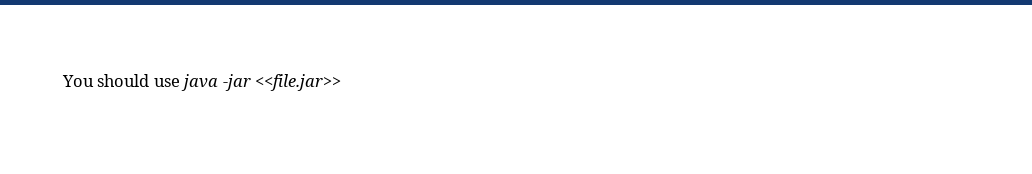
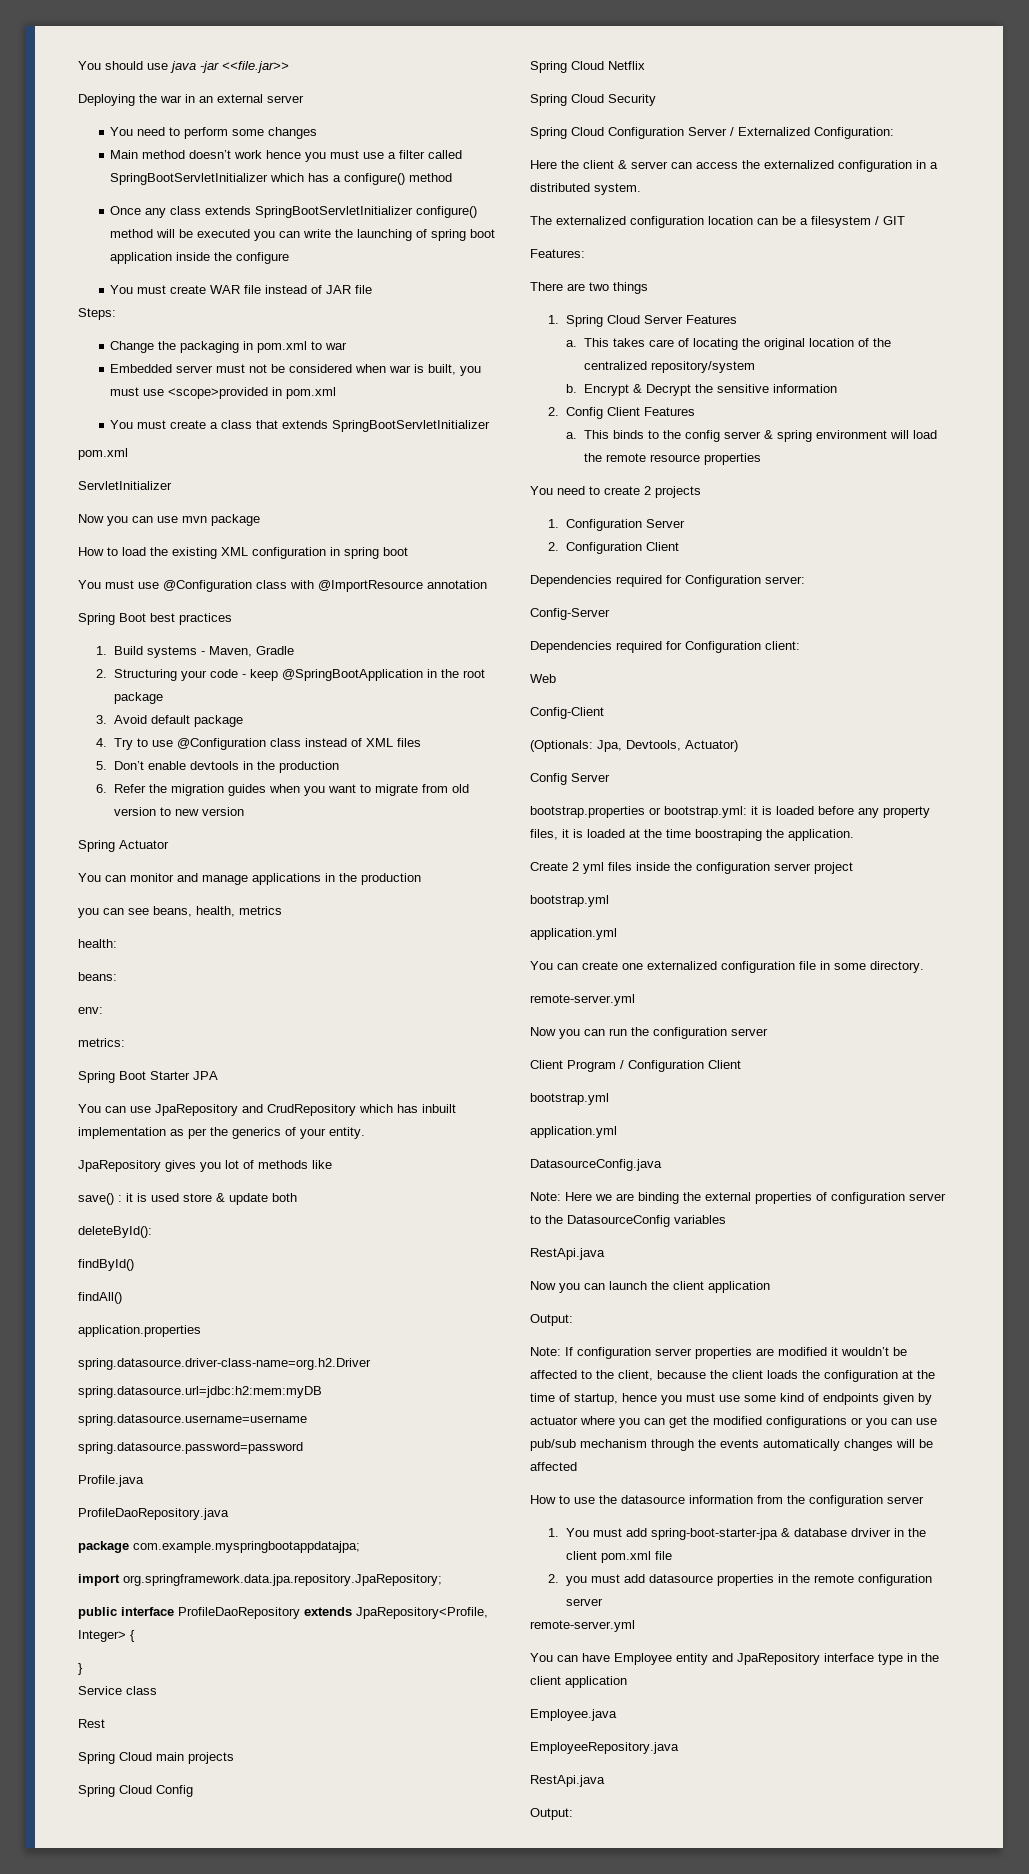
(342, 82) none -> [78,94,304,106] [110,127,318,139] [110,150,463,162] [110,173,453,185] [110,206,478,218] [110,229,496,241] [110,252,290,264] [110,285,373,294] [78,308,116,320] [110,341,348,353] [110,364,482,376] [110,387,337,399] [110,420,491,432] [78,448,128,460] [78,481,172,490] [78,514,260,526] [78,547,408,559] [78,580,487,592] [78,613,232,625] [96,646,295,658] [96,669,486,681] [114,692,164,704] [96,715,244,727] [96,738,422,750] [96,761,340,773] [96,784,470,796] [114,807,245,816] [78,840,169,852] [78,873,421,885] [78,906,282,918] [78,939,117,948] [78,972,117,981] [78,1007,103,1014] [78,1038,125,1047] [78,1071,218,1083] [78,1104,456,1116] [78,1127,365,1139] [78,1160,332,1172] [78,1193,297,1205] [78,1226,152,1238] [78,1259,134,1271] [78,1292,122,1304] [78,1325,201,1337] [78,1358,371,1370] [78,1386,322,1398] [78,1414,307,1426] [78,1442,303,1454] [78,1475,144,1487] [78,1508,229,1520] [78,1541,360,1553] [78,1574,442,1586] [78,1607,488,1619] [78,1630,135,1642] [78,1663,83,1675] [78,1686,157,1695] [78,1719,105,1728] [78,1752,234,1764] [78,1785,193,1797] [530,61,645,73] [530,94,656,106] [530,127,894,139] [530,160,938,172] [530,183,641,195] [530,216,905,228] [530,249,585,258] [530,282,648,294] [548,315,738,327] [566,338,892,350] [584,361,756,373] [566,384,838,396] [548,407,696,419] [566,430,938,442] [584,453,762,465] [530,486,701,498] [548,519,686,531] [548,542,680,554] [530,575,805,587] [530,608,610,620] [530,641,800,653] [530,674,556,683] [530,707,604,719] [530,740,738,752] [530,773,610,785] [530,806,930,818] [530,829,854,841] [530,862,853,874] [530,895,609,907] [530,928,617,940] [530,961,924,973] [530,994,635,1006] [530,1027,768,1039] [530,1060,741,1072] [530,1093,609,1105] [530,1126,617,1138] [530,1159,662,1171] [530,1192,946,1204] [530,1215,726,1227] [530,1248,605,1260] [530,1281,770,1293] [530,1314,573,1326] [530,1347,907,1359] [530,1370,935,1382] [530,1393,932,1405] [530,1416,937,1428] [530,1439,933,1451] [530,1462,577,1471] [530,1495,924,1507] [548,1528,927,1540] [566,1551,673,1563] [548,1574,933,1586] [566,1598,604,1606] [530,1620,635,1632] [530,1653,939,1665] [530,1676,627,1688] [530,1709,617,1721] [530,1742,679,1754] [530,1775,605,1787] [530,1808,573,1820] // Deploying the war in an external server // You need to perform some changes // Main method doesn’t work hence you must use a filter called SpringBootServletInitializer which has a configure() method // Once any class extends SpringBootServletInitializer configure() method will be executed you can write the launching of spring boot application inside the configure // You must create WAR file instead of JAR file // Steps: // Change the packaging in pom.xml to war // Embedded server must not be considered when war is built, you must use <scope>provided in pom.xml // You must create a class that extends SpringBootServletInitializer // pom.xml // ServletInitializer // Now you can use mvn package // How to load the existing XML configuration in spring boot // You must use @Configuration class with @ImportResource annotation // Spring Boot best practices // 1. Build systems - Maven, Gradle // 2. Structuring your code - keep @SpringBootApplication in the root package // 3. Avoid default package // 4. Try to use @Configuration class instead of XML files // 5. Don’t enable devtools in the production // 6. Refer the migration guides when you want to migrate from old version to new version // Spring Actuator // You can monitor and manage applications in the production // you can see beans, health, metrics // health: // beans: // env: // metrics: // Spring Boot Starter JPA // You can use JpaRepository and CrudRepository which has inbuilt implementation as per the generics of your entity. // JpaRepository gives you lot of methods like // save() : it is used store & update both // deleteById(): // findById() // findAll() // application.properties // spring.datasource.driver-class-name=org.h2.Driver // spring.datasource.url=jdbc:h2:mem:myDB // spring.datasource.username=username // spring.datasource.password=password // Profile.java // ProfileDaoRepository.java // package com.example.myspringbootappdatajpa; // import org.springframework.data.jpa.repository.JpaRepository; // public interface ProfileDaoRepository extends JpaRepository<Profile, Integer> { // } // Service class // Rest // Spring Cloud main projects // Spring Cloud Config // Spring Cloud Netflix // Spring Cloud Security // Spring Cloud Configuration Server / Externalized Configuration: // Here the client & server can access the externalized configuration in a distributed system. // The externalized configuration location can be a filesystem / GIT // Features: // There are two things // 1. Spring Cloud Server Features // a. This takes care of locating the original location of the centralized repository/system // b. Encrypt & Decrypt the sensitive information // 2. Config Client Features // a. This binds to the config server & spring environment will load the remote resource properties // You need to create 2 projects // 1. Configuration Server // 2. Configuration Client // Dependencies required for Configuration server: // Config-Server // Dependencies required for Configuration client: // Web // Config-Client // (Optionals: Jpa, Devtools, Actuator) // Config Server // bootstrap.properties or bootstrap.yml: it is loaded before any property files, it is loaded at the time boostraping the application. // Create 2 yml files inside the configuration server project // bootstrap.yml // application.yml // You can create one externalized configuration file in some directory. // remote-server.yml // Now you can run the configuration server // Client Program / Configuration Client // bootstrap.yml // application.yml // DatasourceConfig.java // Note: Here we are binding the external properties of configuration server to the DatasourceConfig variables // RestApi.java // Now you can launch the client application // Output: // Note: If configuration server properties are modified it wouldn’t be affected to the client, because the client loads the configuration at the time of startup, hence you must use some kind of endpoints given by actuator where you can get the modified configurations or you can use pub/sub mechanism through the events automatically changes will be affected // How to use the datasource information from the configuration server // 1. You must add spring-boot-starter-jpa & database drviver in the client pom.xml file // 2. you must add datasource properties in the remote configuration server // remote-server.yml // You can have Employee entity and JpaRepository interface type in the client application // Employee.java // EmployeeRepository.java // RestApi.java // Output:

